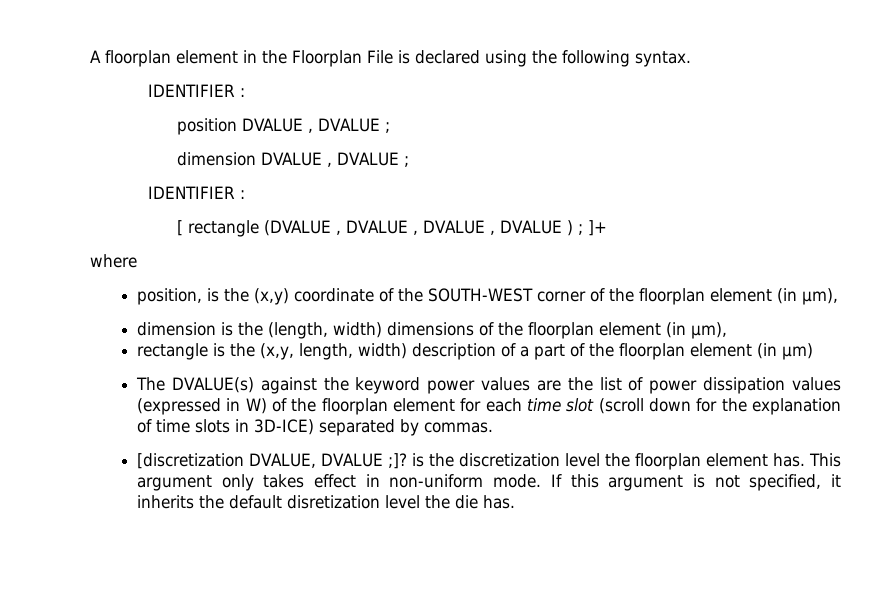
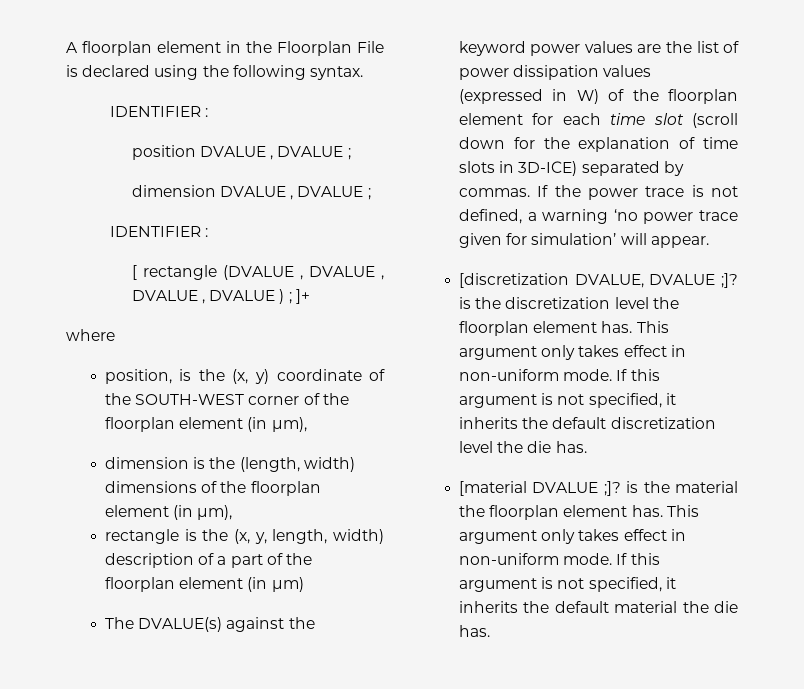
[253,288,289,305] (x,y) -> [232,369,269,384] (x, y)
[259,343,294,360] (x,y, -> [233,529,267,544] (x, y,
(493, 427) none -> [537,185,738,200] [458,209,738,224] [458,233,709,248] If the power trace is not defined, a warning ‘no power trace given for simulation’ will appear.
[286,495,380,509] disretization -> [610,417,716,429] discretization
(515, 502) none -> [458,481,738,496] [458,505,699,520] [458,529,686,544] [458,553,660,565] [458,577,676,592] [458,601,738,613] [458,625,490,637] // [material DVALUE ;]? is the material the floorplan element has. This argument only takes effect in non-uniform mode. If this argument is not specified, it inherits the default material the die has.

